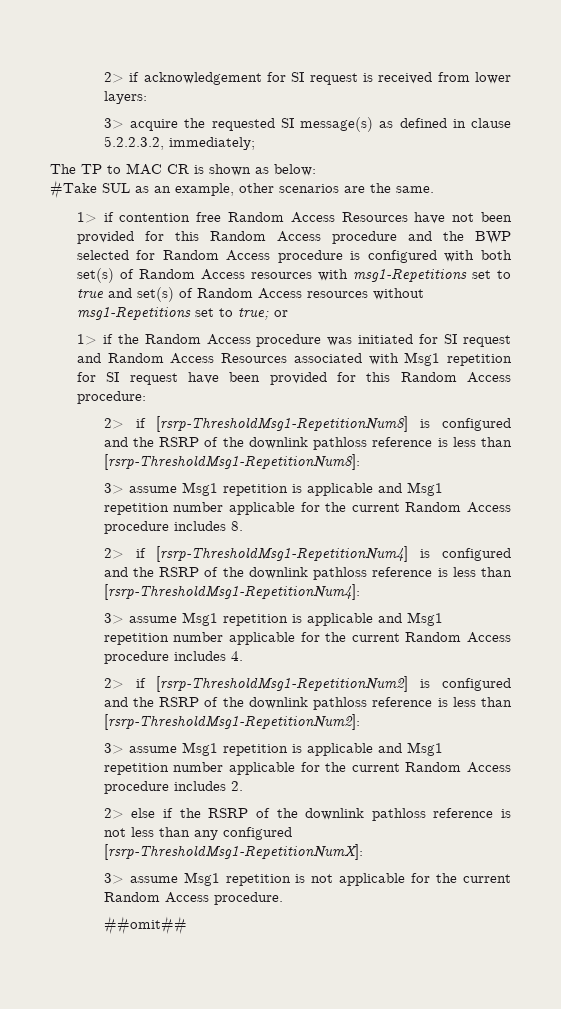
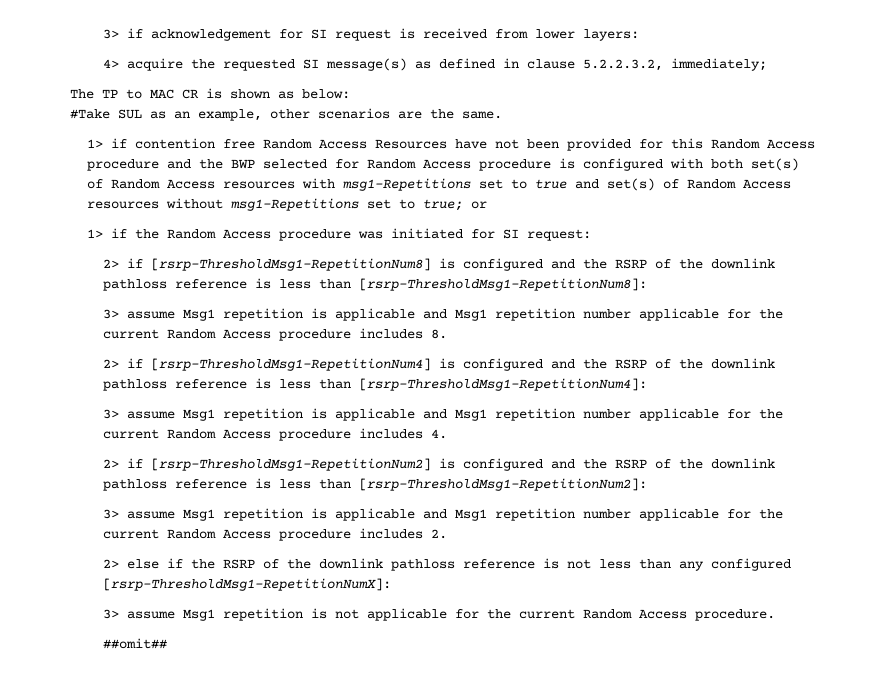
[103,72,124,83] 2> -> [103,29,120,39] 3>
[103,118,124,129] 3> -> [103,59,120,68] 4>
[463,335,512,347] [76,352,512,366] [76,372,512,385] [76,391,146,404] request and Random Access Resources associated with Msg1 repetition for SI request have been provided for this Random Access procedure: -> [526,229,591,241] request:

